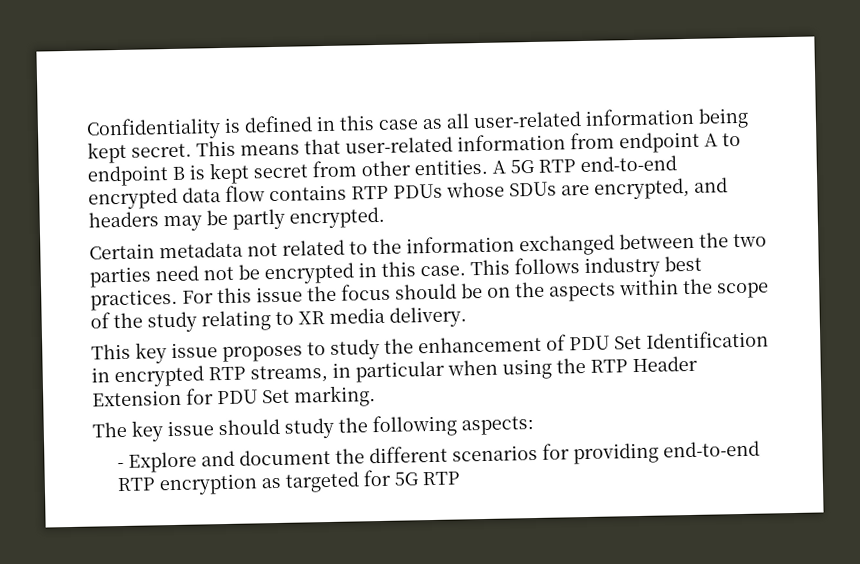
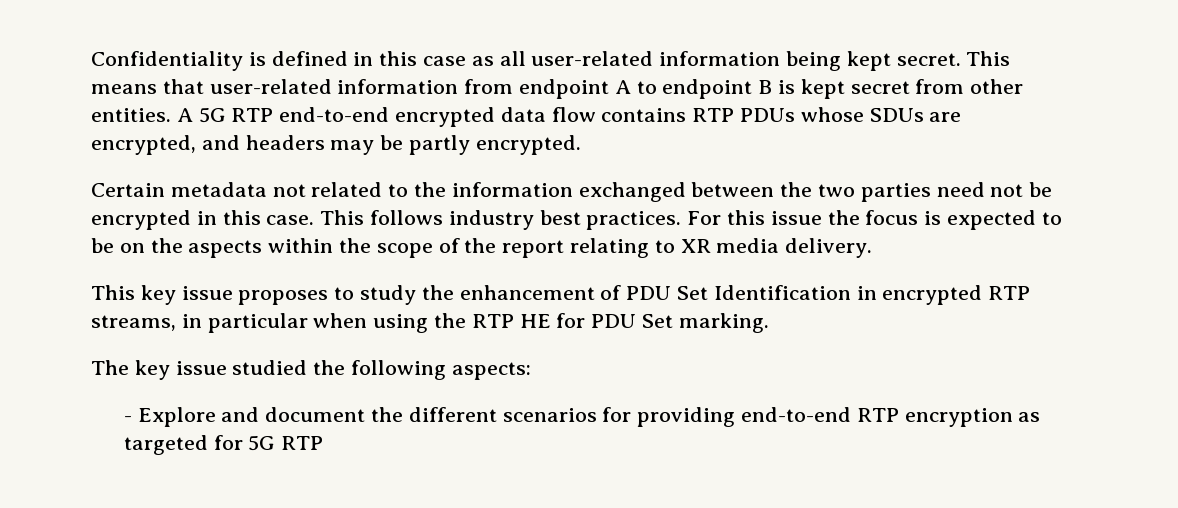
[395,283,457,300] should -> [924,210,1062,230] is expected to
[147,311,197,333] study -> [502,240,565,258] report
[632,355,698,373] [92,389,182,407] Header Extension -> [519,314,551,328] HE
[218,417,335,439] should study -> [232,360,308,375] studied

